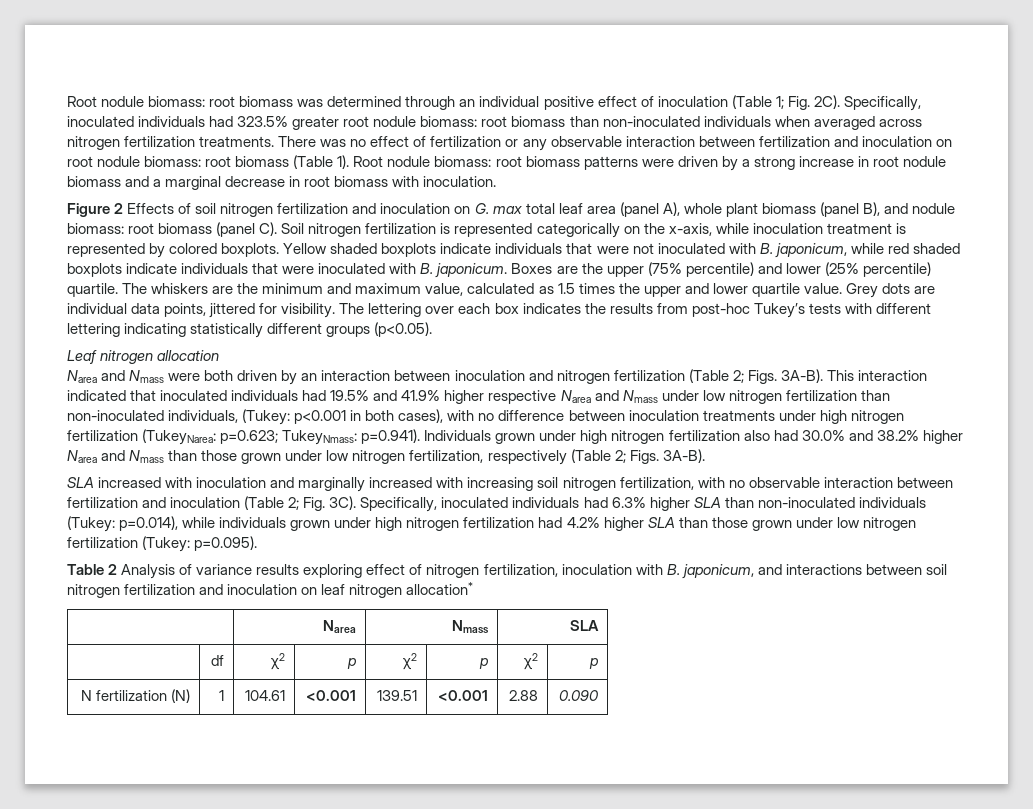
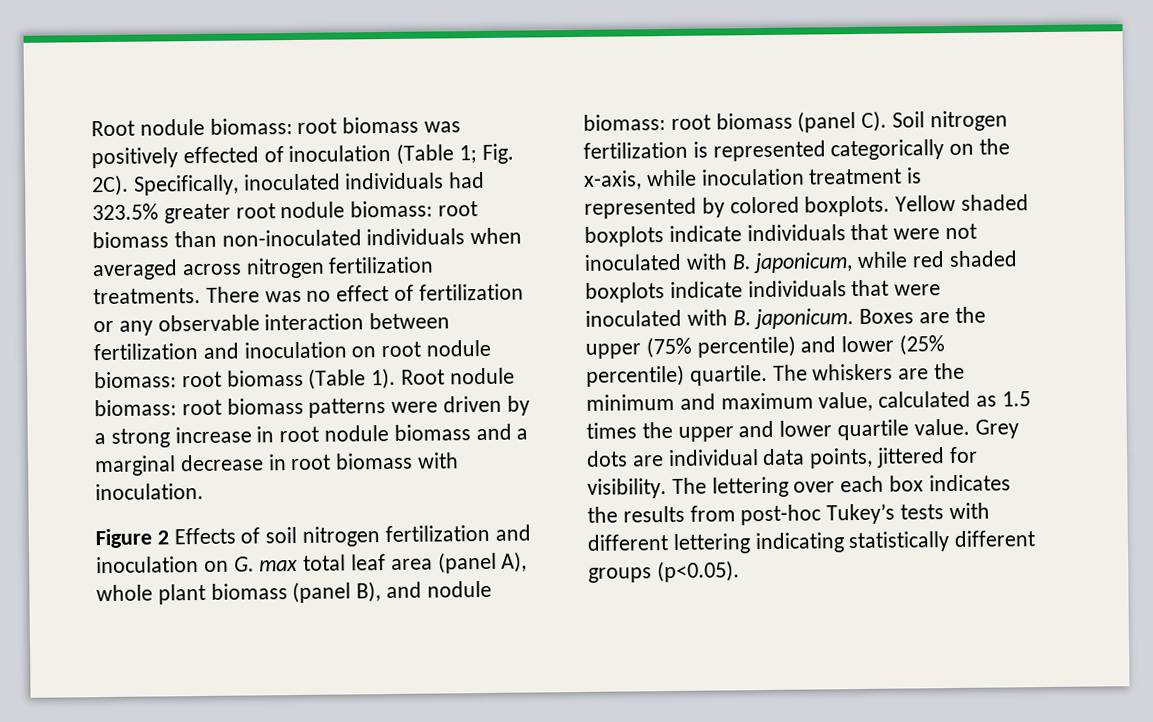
[327,96,637,110] determined through an individual positive effect -> [91,146,259,169] positively effected
[67,350,220,364] [67,369,927,385] [67,390,890,404] [67,409,904,425] [67,429,963,445] [67,449,705,465] [67,477,953,492] [67,496,926,512] [67,516,916,532] [67,536,258,552] [67,564,947,579] [67,582,474,598] [322,620,356,633] [451,620,488,633] [569,620,599,631] [210,655,224,666] [270,653,285,670] [346,658,357,669] [402,653,417,670] [478,658,489,669] [523,653,538,670] [588,658,599,669] [80,689,190,703] [218,690,224,701] [244,690,285,701] [305,690,356,701] [376,690,417,701] [437,690,488,701] [508,690,538,701] [558,690,599,701] // Leaf nitrogen allocation // Narea and Nmass were both driven by an interaction between inoculation and nitrogen fertilization (Table 2; Figs. 3A-B). This interaction indicated that inoculated individuals had 19.5% and 41.9% higher respective Narea and Nmass under low nitrogen fertilization than non-inoculated individuals, (Tukey: p<0.001 in both cases), with no difference between inoculation treatments under high nitrogen fertilization (TukeyNarea: p=0.623; TukeyNmass: p=0.941). Individuals grown under high nitrogen fertilization also had 30.0% and 38.2% higher Narea and Nmass than those grown under low nitrogen fertilization, respectively (Table 2; Figs. 3A-B). // SLA increased with inoculation and marginally increased with increasing soil nitrogen fertilization, with no observable interaction between fertilization and inoculation (Table 2; Fig. 3C). Specifically, inoculated individuals had 6.3% higher SLA than non-inoculated individuals (Tukey: p=0.014), while individuals grown under high nitrogen fertilization had 4.2% higher SLA than those grown under low nitrogen fertilization (Tukey: p=0.095). // Table 2 Analysis of variance results exploring effect of nitrogen fertilization, inoculation with B. japonicum, and interactions between soil nitrogen fertilization and inoculation on leaf nitrogen allocation* // | Narea | Nmass | SLA // | df | χ2 | p | χ2 | p | χ2 | p // N fertilization (N) | 1 | 104.61 | <0.001 | 139.51 | <0.001 | 2.88 | 0.090 -> (740, 571) none

